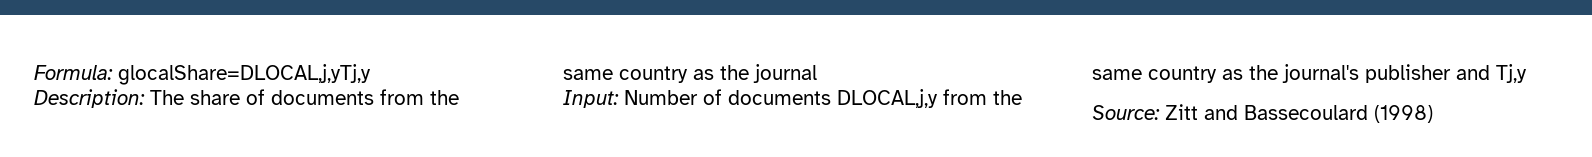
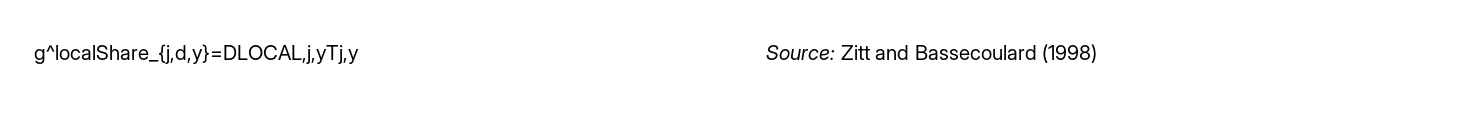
[34,64,371,85] [34,89,459,108] [563,64,817,83] [563,89,1022,108] [1092,64,1527,83] Formula: glocalShare=DLOCAL,j,yTj,y // Description: The share of documents from the same country as the journal // Input: Number of documents DLOCAL,j,y from the same country as the journal's publisher and Tj,y -> [34,44,359,64] g^localShare_{j,d,y}=DLOCAL,j,yTj,y

